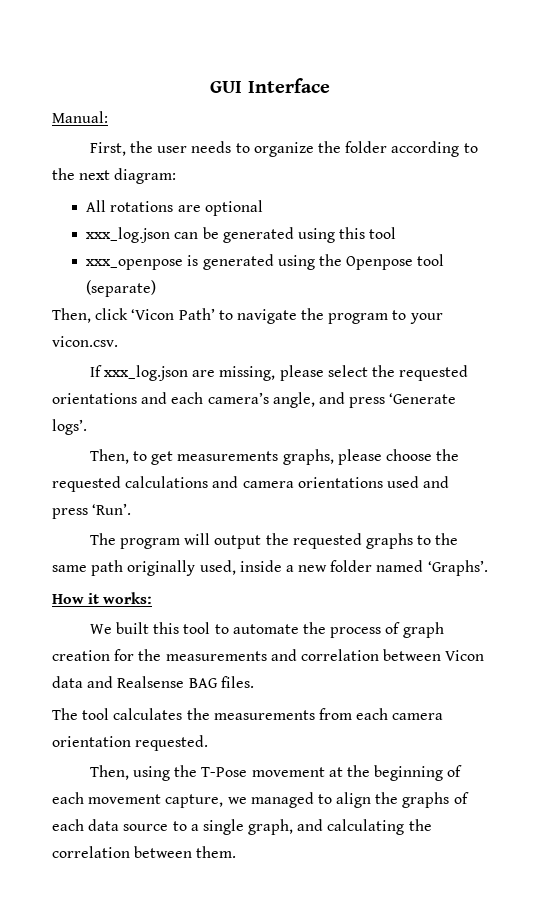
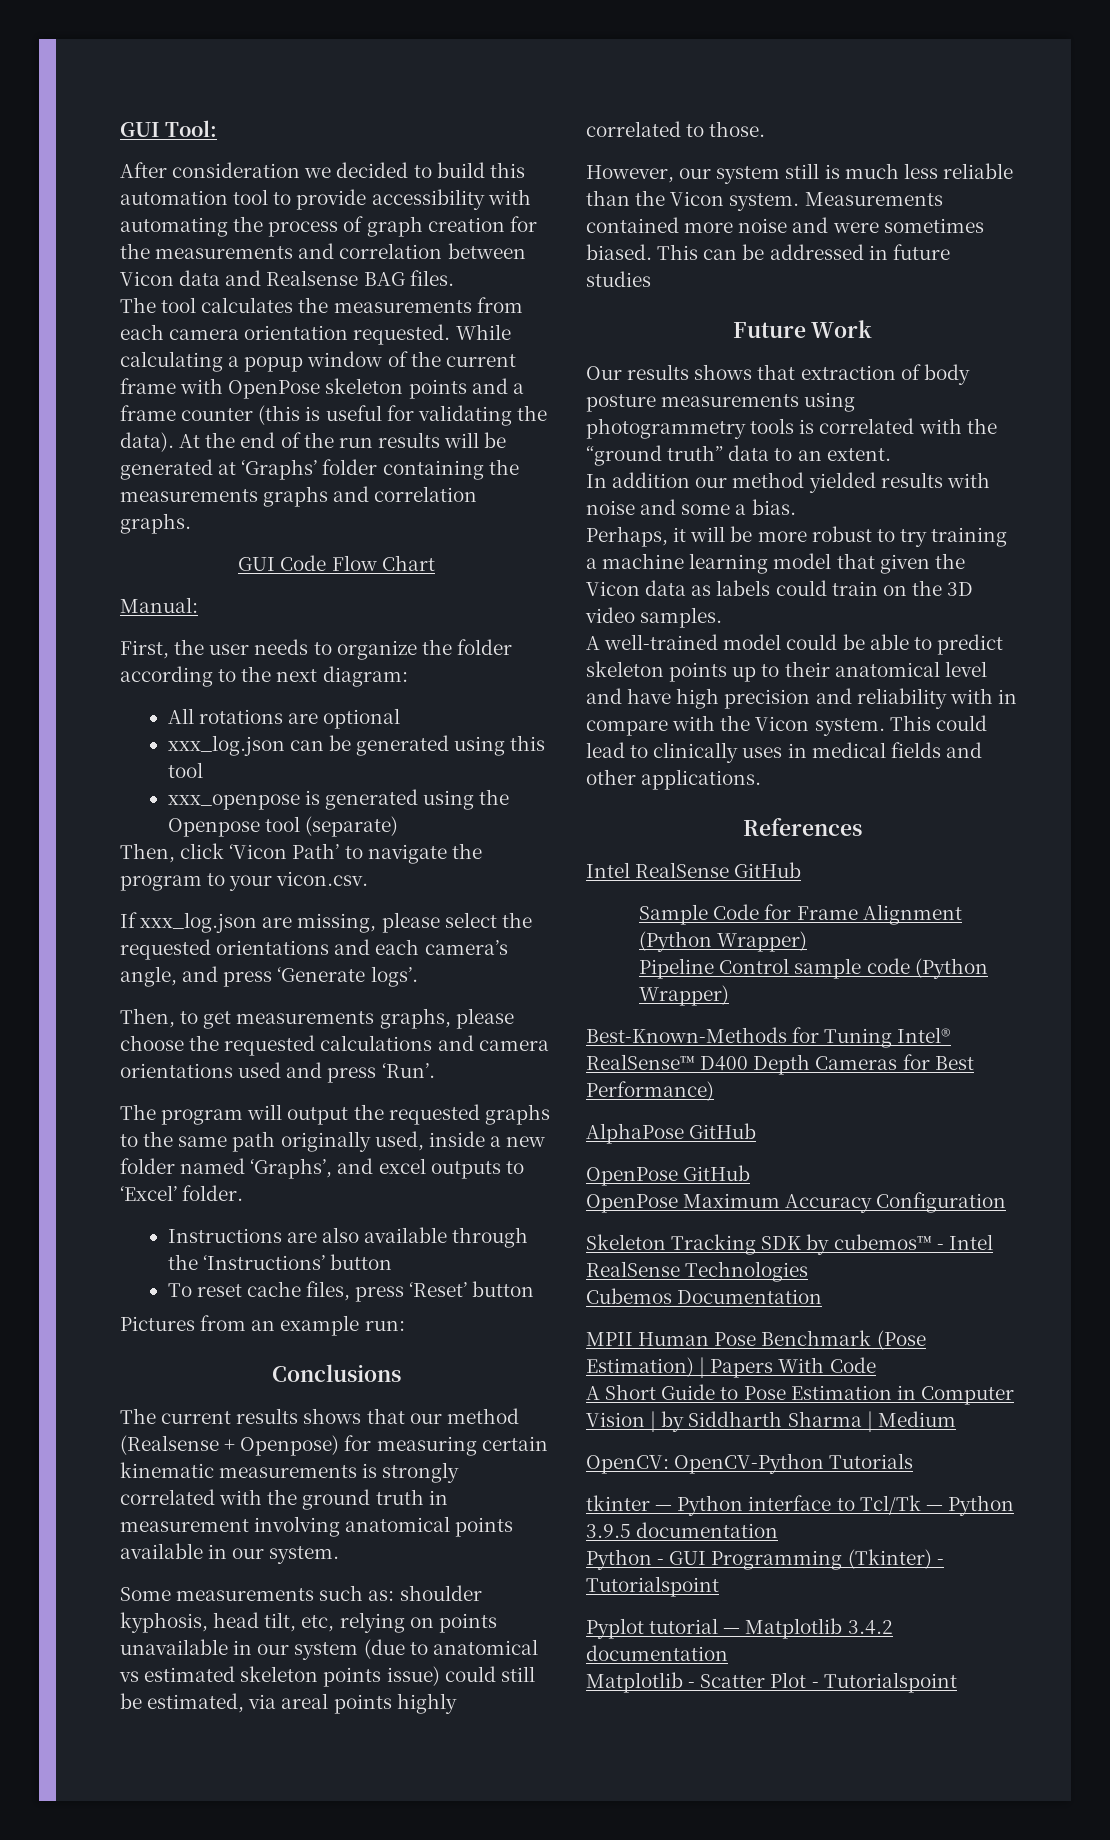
[210,78,330,93] GUI Interface -> [120,120,218,137] [120,162,525,178] [120,189,531,210] [120,216,537,237] [120,243,526,259] [120,270,454,286] [120,297,523,313] [120,324,511,345] [120,351,516,372] [120,378,524,399] [120,405,547,426] [120,432,507,452] [120,459,519,480] [120,486,478,507] [120,513,191,534] [238,555,435,571] GUI Tool: // After consideration we decided to build this automation tool to provide accessibility with automating the process of graph creation for the measurements and correlation between Vicon data and Realsense BAG files. // The tool calculates the measurements from each camera orientation requested. While calculating a popup window of the current frame with OpenPose skeleton points and a frame counter (this is useful for validating the data). At the end of the run results will be generated at ‘Graphs’ folder containing the measurements graphs and correlation graphs. // GUI Code Flow Chart
[427,560,488,576] [52,592,153,604] [89,622,444,638] [52,649,485,661] [52,676,254,688] [52,708,444,720] [52,735,209,751] [89,765,463,781] [52,792,469,808] [52,819,432,835] [52,846,237,858] ‘Graphs’. // How it works: // We built this tool to automate the process of graph creation for the measurements and correlation between Vicon data and Realsense BAG files. // The tool calculates the measurements from each camera orientation requested. // Then, using the T-Pose movement at the beginning of each movement capture, we managed to align the graphs of each data source to a single graph, and calculating the correlation between them. -> [250,1158,524,1179] [120,1185,244,1201] [167,1227,529,1248] [167,1254,392,1270] [167,1281,535,1302] [120,1315,405,1336] [272,1364,401,1382] [120,1408,519,1424] [120,1435,548,1456] [120,1462,460,1483] [120,1489,448,1510] [120,1516,514,1537] [120,1543,340,1564] [120,1585,482,1601] [120,1612,497,1633] [120,1639,538,1660] [119,1666,535,1687] [120,1693,457,1714] [586,121,766,137] [586,163,1013,184] [586,190,943,211] [586,217,984,233] [586,244,950,260] [586,271,651,287] [732,320,873,338] [586,364,970,385] [586,392,856,412] [586,418,997,439] [586,445,891,466] [586,472,990,493] [586,499,796,515] [586,526,1008,547] [586,553,965,574] [586,580,974,596] [585,607,723,628] [586,634,1003,655] [586,661,987,682] [586,688,1017,709] [586,715,987,736] [586,742,982,763] [586,769,762,790] [743,818,862,836] [586,862,802,878] [639,904,962,925] [639,931,808,952] [639,958,988,979] [639,985,730,1006] [586,1027,952,1048] [586,1054,974,1075] [586,1081,714,1101] [586,1123,757,1144] [586,1165,751,1186] [586,1192,1007,1213] [586,1234,993,1255] [586,1261,809,1282] [586,1288,823,1304] [586,1330,926,1350] [586,1357,876,1378] [586,1384,1014,1405] [586,1411,956,1432] [586,1453,914,1474] [586,1495,1014,1516] [586,1522,779,1538] [586,1549,944,1570] [586,1576,719,1597] [586,1618,893,1639] [586,1645,728,1661] [586,1672,957,1693] ‘Graphs’, and excel outputs to ‘Excel’ folder. // Instructions are also available through the ‘Instructions’ button // To reset cache files, press ‘Reset’ button // Pictures from an example run: // Conclusions // The current results shows that our method (Realsense + Openpose) for measuring certain kinematic measurements is strongly correlated with the ground truth in measurement involving anatomical points available in our system. // Some measurements such as: shoulder kyphosis, head tilt, etc, relying on points unavailable in our system (due to anatomical vs estimated skeleton points issue) could still be estimated, via areal points highly correlated to those. // However, our system still is much less reliable than the Vicon system. Measurements contained more noise and were sometimes biased. This can be addressed in future studies // Future Work // Our results shows that extraction of body posture measurements using photogrammetry tools is correlated with the “ground truth” data to an extent. // In addition our method yielded results with noise and some a bias. // Perhaps, it will be more robust to try training a machine learning model that given the Vicon data as labels could train on the 3D video samples. // A well-trained model could be able to predict skeleton points up to their anatomical level and have high precision and reliability with in compare with the Vicon system. This could lead to clinically uses in medical fields and other applications. // References // Intel RealSense GitHub // Sample Code for Frame Alignment (Python Wrapper) // Pipeline Control sample code (Python Wrapper) // Best-Known-Methods for Tuning Intel® RealSense™ D400 Depth Cameras for Best Performance) // AlphaPose GitHub // OpenPose GitHub // OpenPose Maximum Accuracy Configuration // Skeleton Tracking SDK by cubemos™ - Intel RealSense Technologies // Cubemos Documentation // MPII Human Pose Benchmark (Pose Estimation) | Papers With Code // A Short Guide to Pose Estimation in Computer Vision | by Siddharth Sharma | Medium // OpenCV: OpenCV-Python Tutorials // tkinter — Python interface to Tcl/Tk — Python 3.9.5 documentation // Python - GUI Programming (Tkinter) - Tutorialspoint // Pyplot tutorial — Matplotlib 3.4.2 documentation // Matplotlib - Scatter Plot - Tutorialspoint

